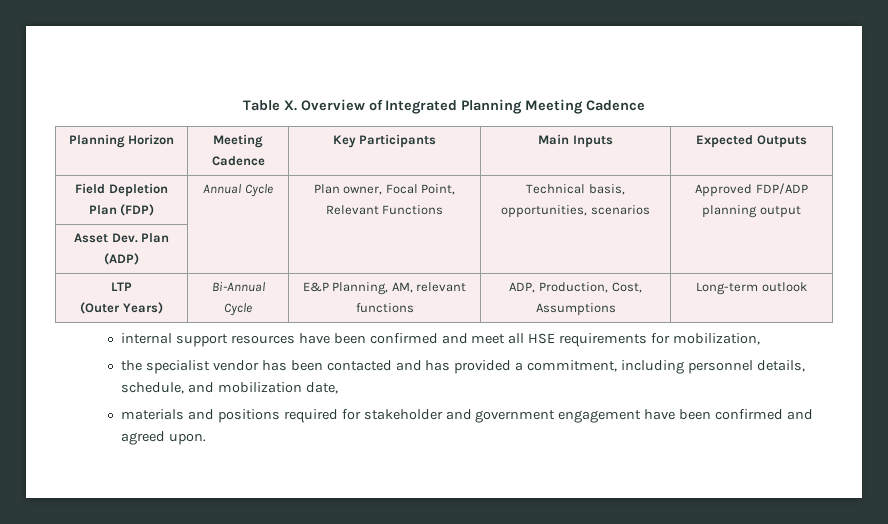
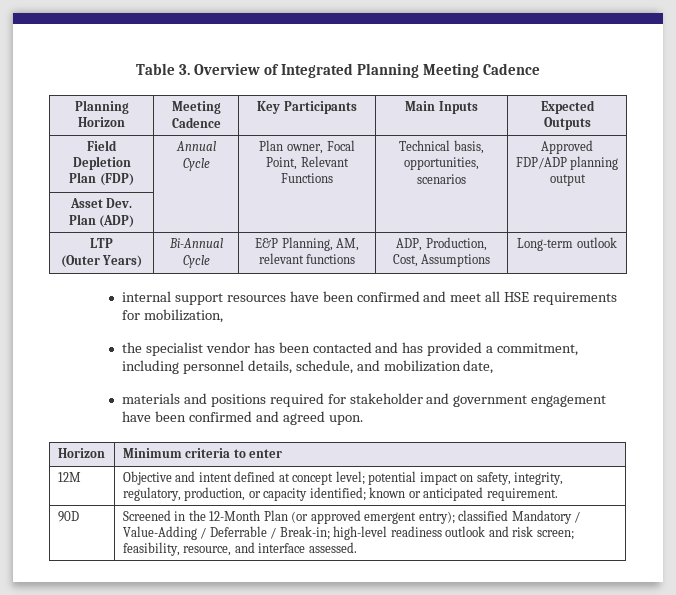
[283,100,297,111] X. -> [179,64,191,75] 3.
(206, 439) none -> [57,448,105,458] [122,448,283,458] [57,472,81,482] [122,471,564,485] [122,487,558,501] [57,511,79,522] [122,510,581,524] [122,526,574,540] [122,542,357,556] // Horizon | Minimum criteria to enter // 12M | Objective and intent defined at concept level; potential impact on safety, integrity, regulatory, production, or capacity identified; known or anticipated requirement. // 90D | Screened in the 12-Month Plan (or approved emergent entry); classified Mandatory / Value-Adding / Deferrable / Break-in; high-level readiness outlook and risk screen; feasibility, resource, and interface assessed.

